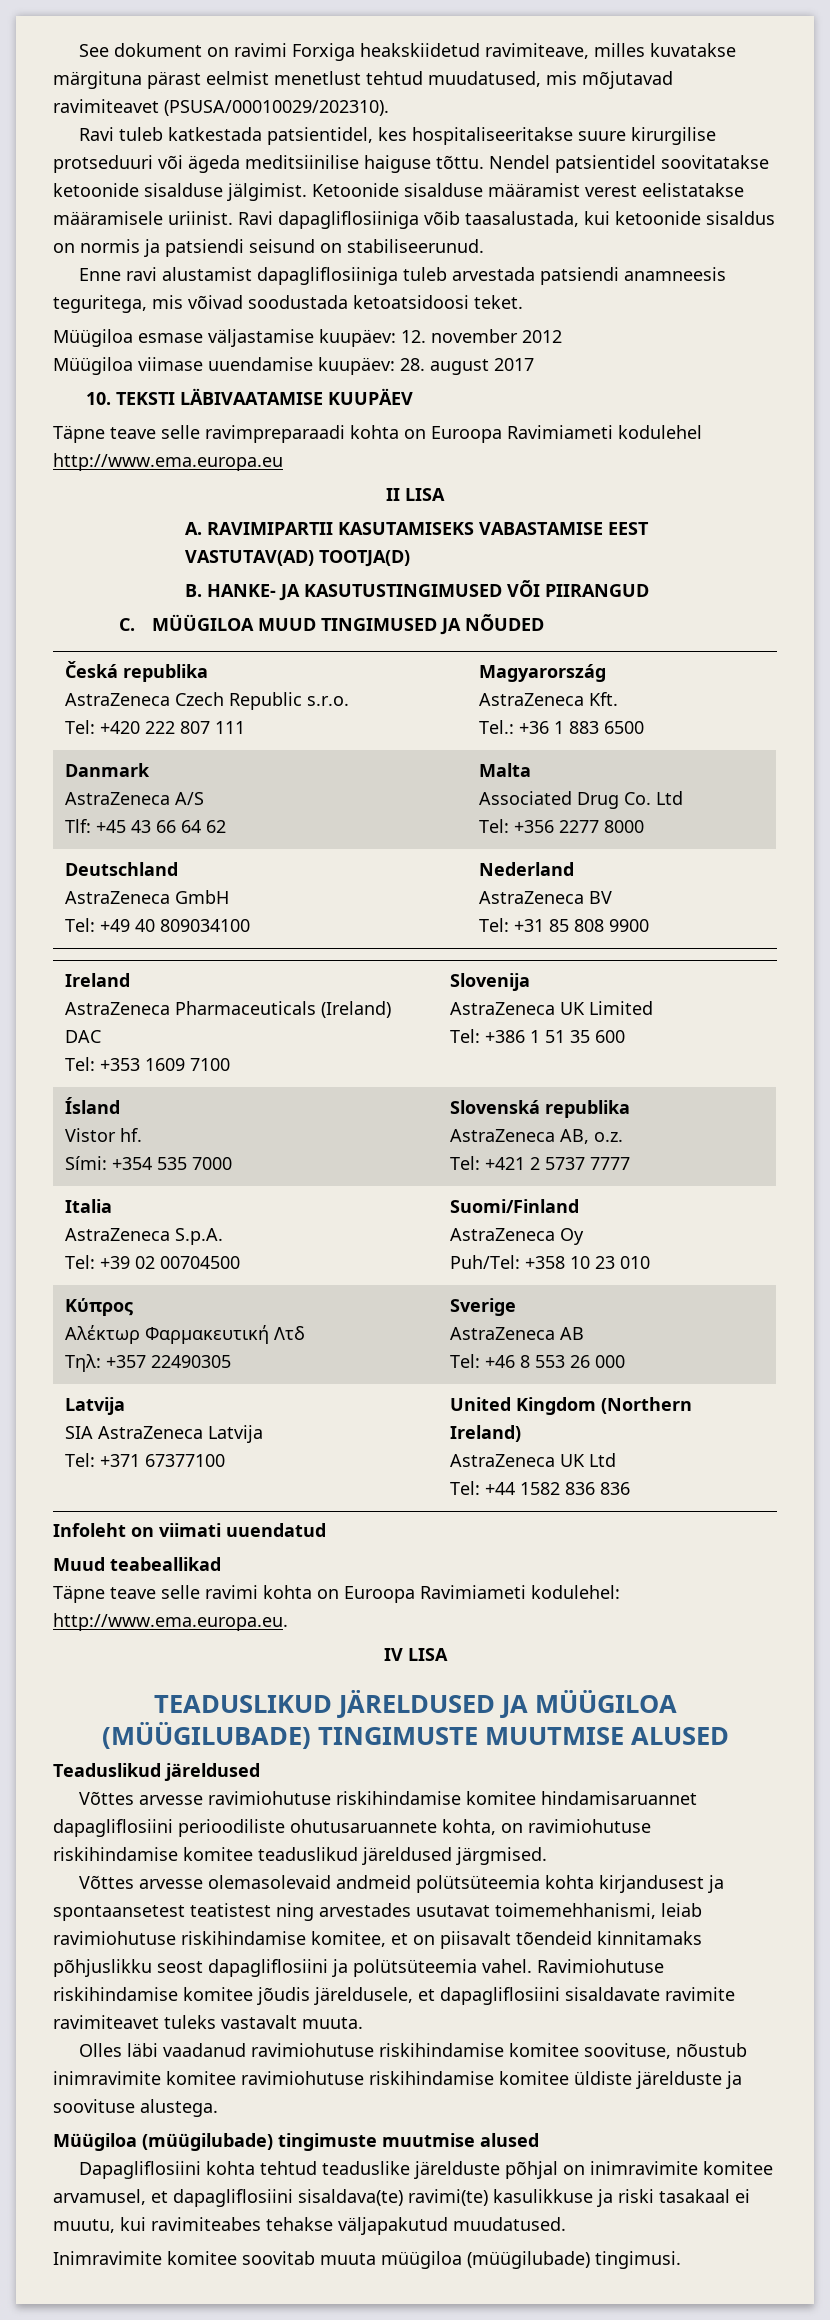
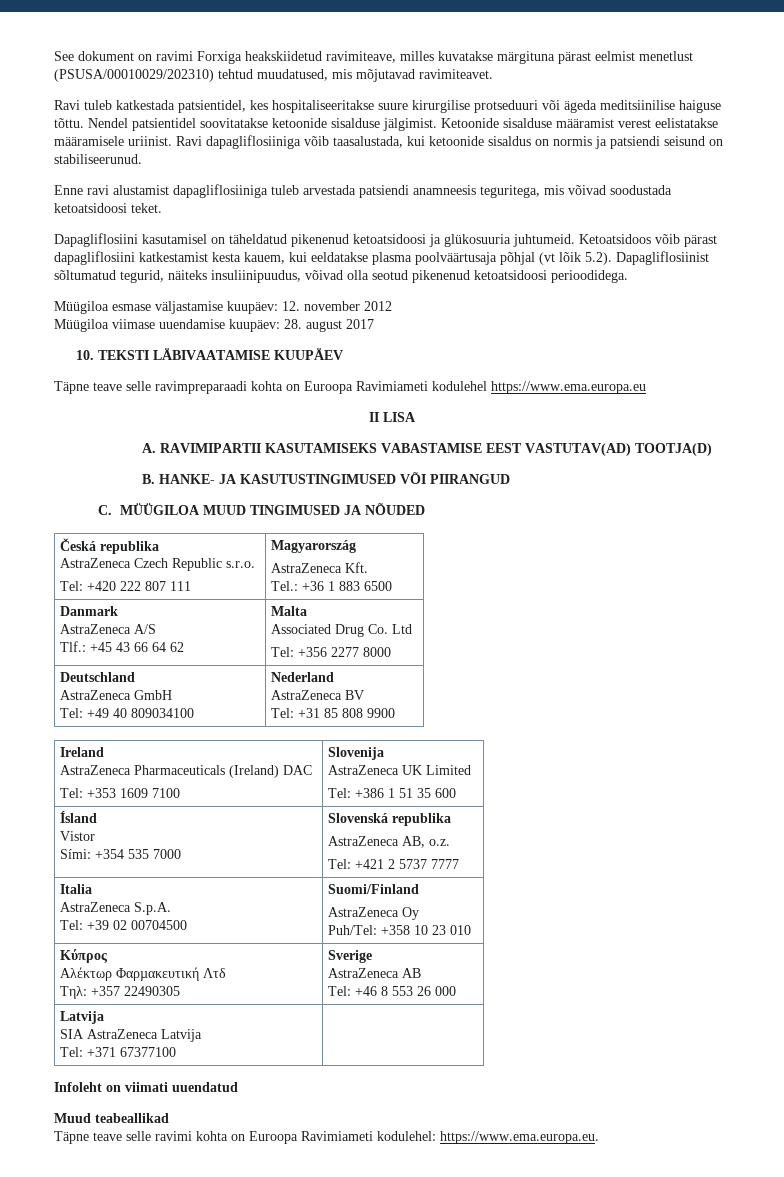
(361, 78) none -> [54,69,214,82] (PSUSA/00010029/202310)
[53,99,389,116] ravimiteavet (PSUSA/00010029/202310). -> [419,69,493,79] ravimiteavet.
(523, 302) none -> [54,233,717,247] [54,251,709,265] [54,270,628,283] // Dapagliflosiini kasutamisel on täheldatud pikenenud ketoatsidoosi ja glükosuuria juhtumeid. Ketoatsidoos võib pärast dapagliflosiini katkestamist kesta kauem, kui eeldatakse plasma poolväärtusaja põhjal (vt lõik 5.2). Dapagliflosiinist sõltumatud tegurid, näiteks insuliinipuudus, võivad olla seotud pikenenud ketoatsidoosi perioodidega.
[53,453,283,471] http://www.ema.europa.eu -> [491,381,646,394] https://www.ema.europa.eu
[64,819,91,833] Tlf: -> [60,641,87,652] Tlf.:
[119,1128,142,1142] hf. -> (96, 836) none
[449,1397,692,1415] [449,1425,521,1442] [449,1453,616,1467] [449,1481,630,1495] United Kingdom (Northern Ireland) // AstraZeneca UK Ltd // Tel: +44 1582 836 836 -> (177, 1052) none
[53,1613,288,1631] [383,1648,448,1661] [153,1689,677,1719] [101,1721,729,1749] [53,1763,260,1781] [79,1791,698,1805] [53,1819,651,1837] [53,1847,547,1865] [79,1875,725,1893] [53,1903,702,1921] [53,1931,702,1949] [53,1959,664,1977] [53,1987,735,2005] [53,2015,363,2029] [79,2043,748,2059] [53,2071,742,2089] [53,2099,218,2117] [53,2133,539,2151] [79,2161,774,2179] [53,2189,750,2207] [53,2217,566,2235] [53,2251,681,2269] http://www.ema.europa.eu. // IV LISA // TEADUSLIKUD JÄRELDUSED JA MÜÜGILOA (MÜÜGILUBADE) TINGIMUSTE MUUTMISE ALUSED // Teaduslikud järeldused // Võttes arvesse ravimiohutuse riskihindamise komitee hindamisaruannet dapagliflosiini perioodiliste ohutusaruannete kohta, on ravimiohutuse riskihindamise komitee teaduslikud järeldused järgmised. // Võttes arvesse olemasolevaid andmeid polütsüteemia kohta kirjandusest ja spontaansetest teatistest ning arvestades usutavat toimemehhanismi, leiab ravimiohutuse riskihindamise komitee, et on piisavalt tõendeid kinnitamaks põhjuslikku seost dapagliflosiini ja polütsüteemia vahel. Ravimiohutuse riskihindamise komitee jõudis järeldusele, et dapagliflosiini sisaldavate ravimite ravimiteavet tuleks vastavalt muuta. // Olles läbi vaadanud ravimiohutuse riskihindamise komitee soovituse, nõustub inimravimite komitee ravimiohutuse riskihindamise komitee üldiste järelduste ja soovituse alustega. // Müügiloa (müügilubade) tingimuste muutmise alused // Dapagliflosiini kohta tehtud teaduslike järelduste põhjal on inimravimite komitee arvamusel, et dapagliflosiini sisaldava(te) ravimi(te) kasulikkuse ja riski tasakaal ei muutu, kui ravimiteabes tehakse väljapakutud muudatused. // Inimravimite komitee soovitab muuta müügiloa (müügilubade) tingimusi. -> [440,1131,599,1144] https://www.ema.europa.eu.

